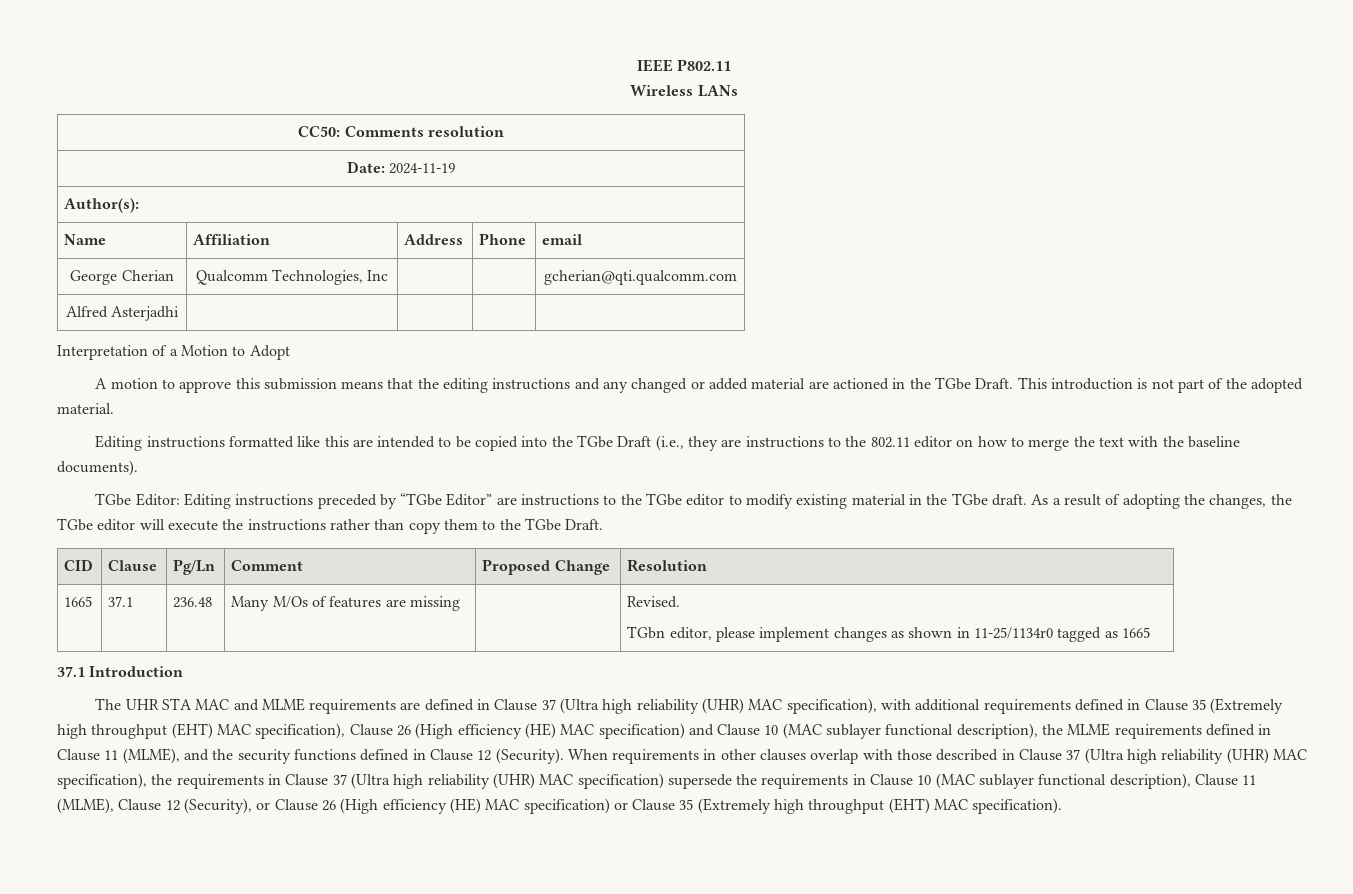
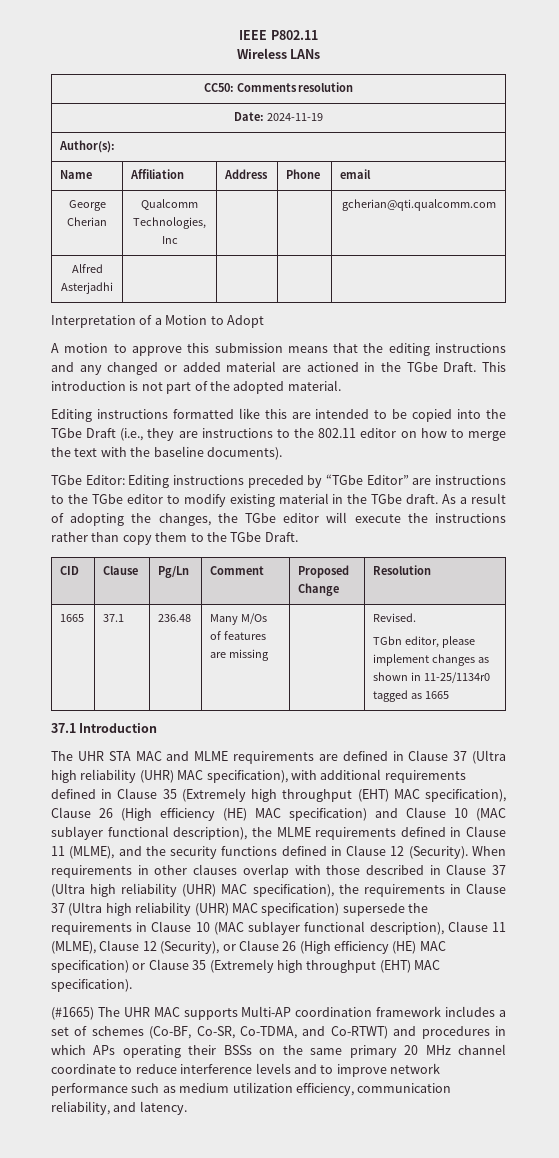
(1063, 806) none -> [51,1006,507,1020] [51,1026,506,1039] [51,1044,506,1058] [51,1063,440,1077] [51,1082,452,1096] [51,1101,187,1115] // (#1665) The UHR MAC supports Multi-AP coordination framework includes a set of schemes (Co-BF, Co-SR, Co-TDMA, and Co-RTWT) and procedures in which APs operating their BSSs on the same primary 20 MHz channel coordinate to reduce interference levels and to improve network performance such as medium utilization efficiency, communication reliability, and latency.

